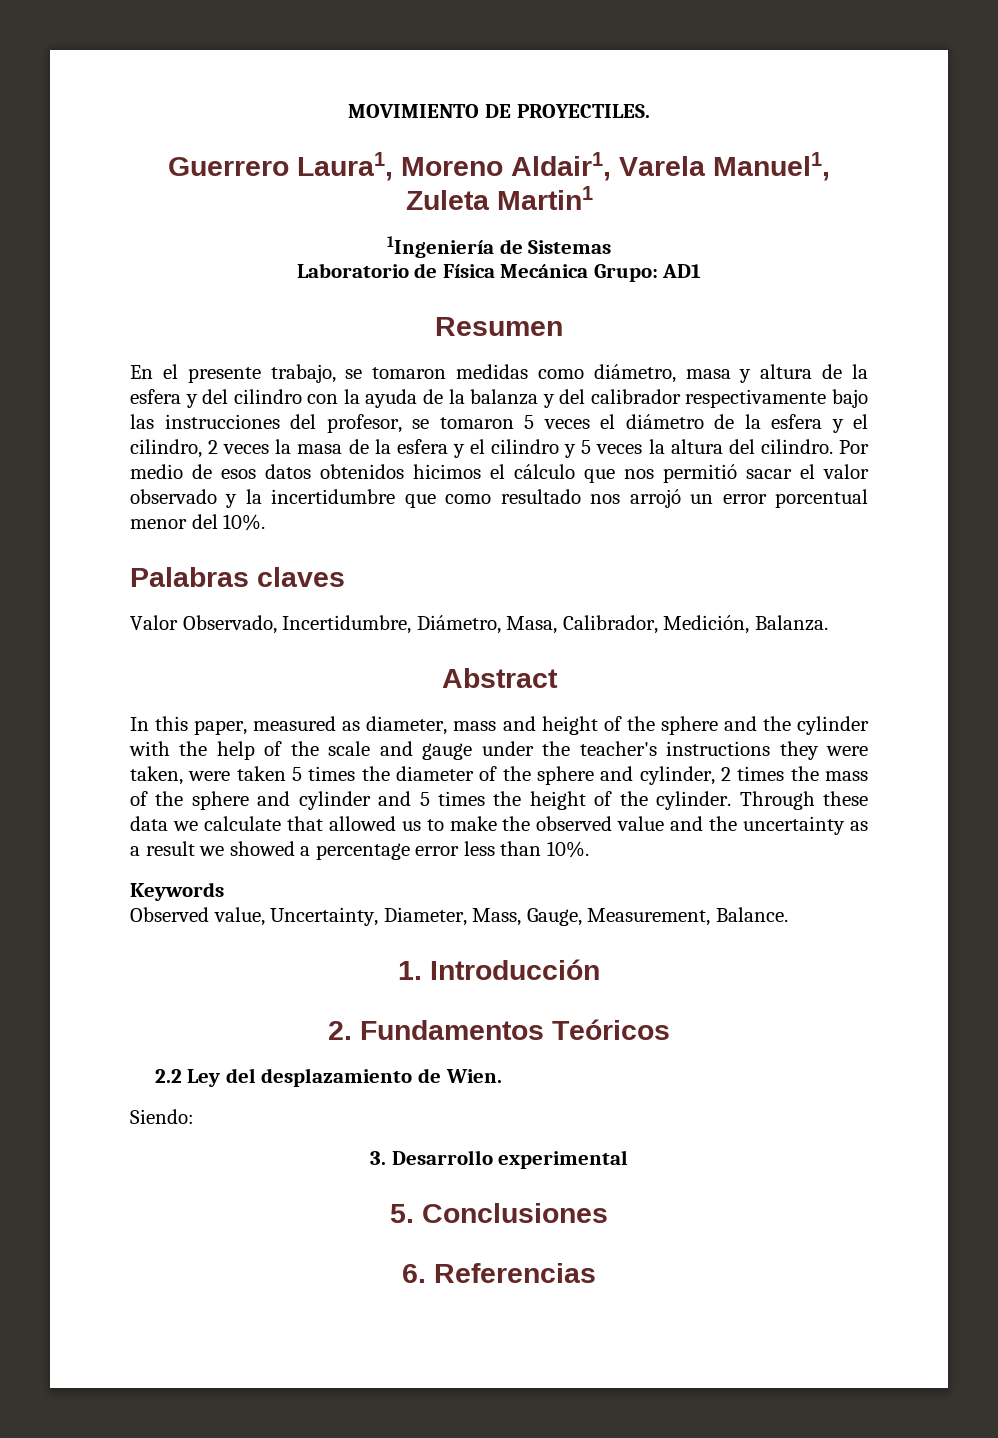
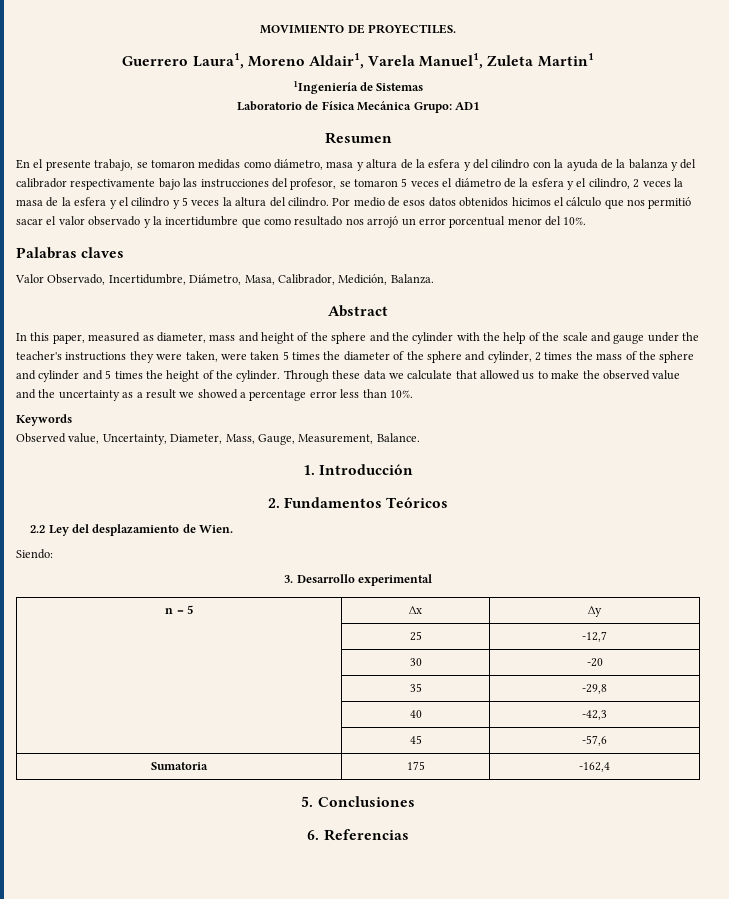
(629, 1159) none -> [165,605,193,614] [409,606,422,614] [588,606,602,617] [409,631,422,641] [582,631,607,642] [409,658,422,666] [586,658,603,667] [409,683,422,692] [582,684,607,694] [409,710,422,718] [582,710,607,720] [409,735,422,744] [582,735,607,746] [151,762,208,770] [406,761,425,770] [579,762,610,772] // n = 5 | ∆x | ∆y // | 25 | -12,7 // | 30 | -20 // | 35 | -29,8 // | 40 | -42,3 // | 45 | -57,6 // Sumatoria | 175 | -162,4

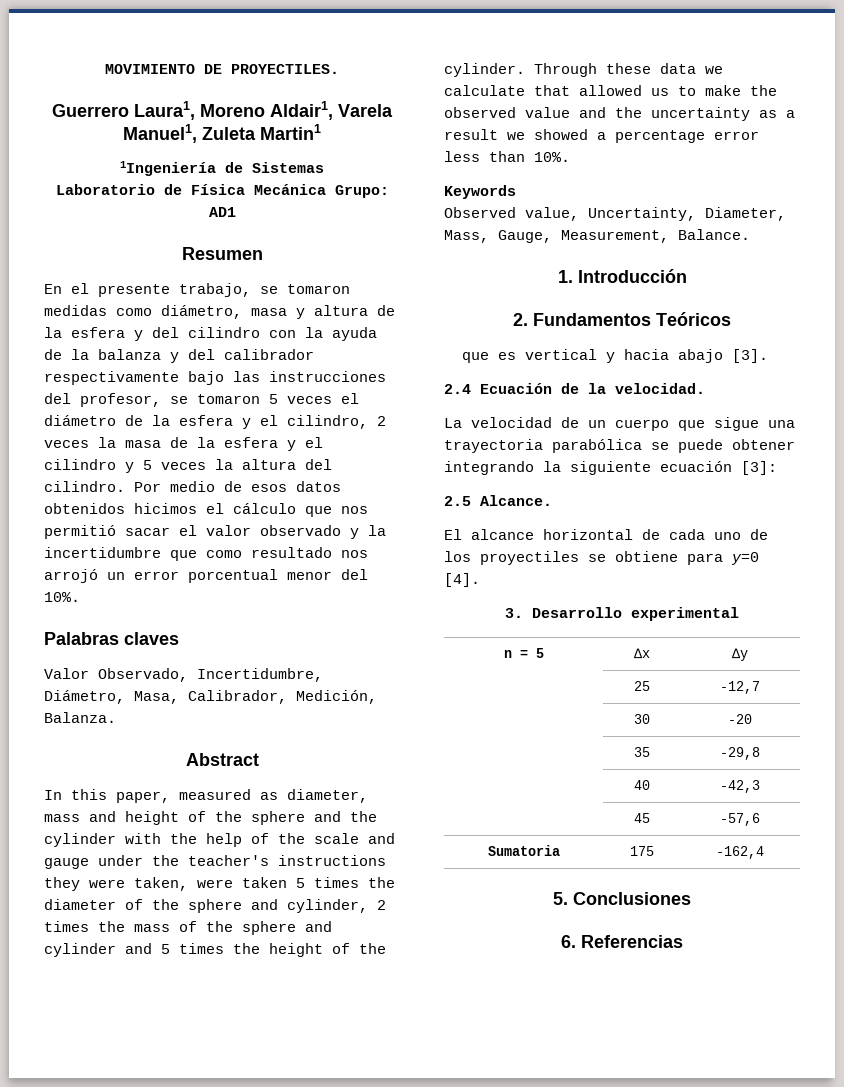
[30,524,234,536] [16,549,53,559] 2.2 Ley del desplazamiento de Wien. // Siendo: -> [462,349,769,363] [444,383,705,394] [444,417,795,431] [444,439,795,453] [444,461,777,475] [444,495,552,506] [444,529,768,540] [444,551,759,565] [444,573,480,587] que es vertical y hacia abajo [3]. // 2.4 Ecuación de la velocidad. // La velocidad de un cuerpo que sigue una trayectoria parabólica se puede obtener integrando la siguiente ecuación [3]: // 2.5 Alcance. // El alcance horizontal de cada uno de los proyectiles se obtiene para y=0 [4].

